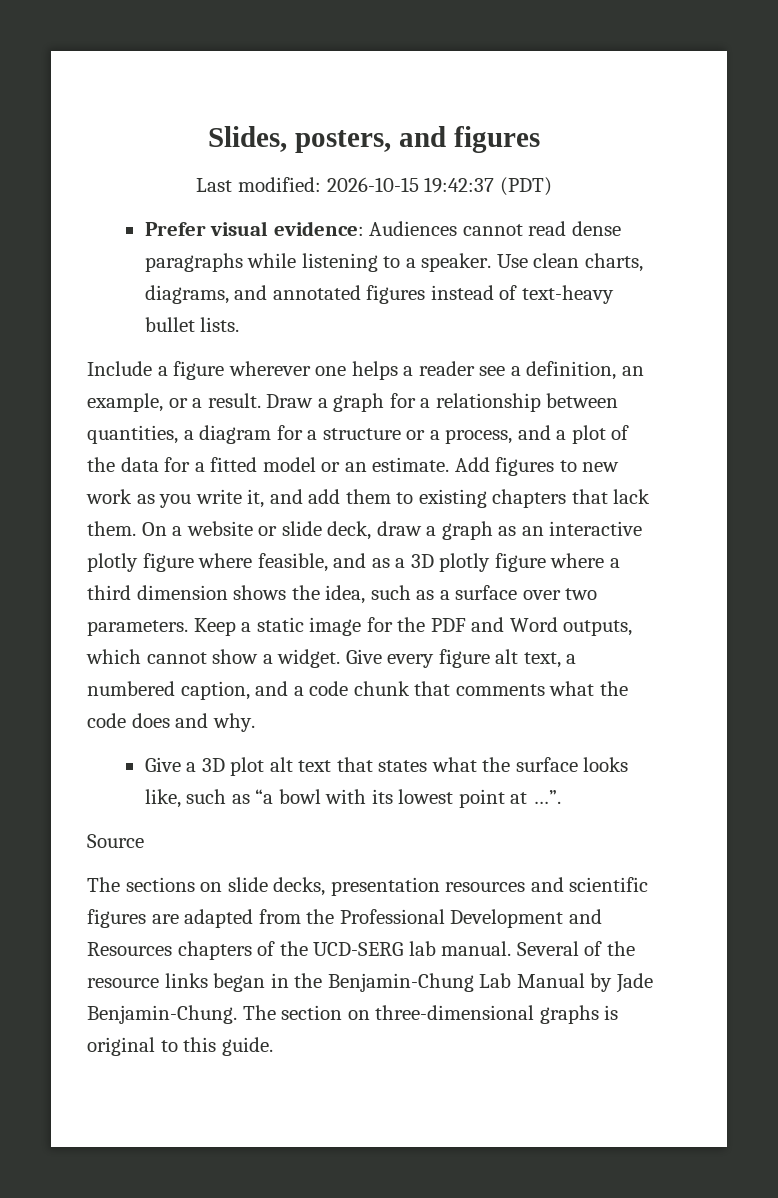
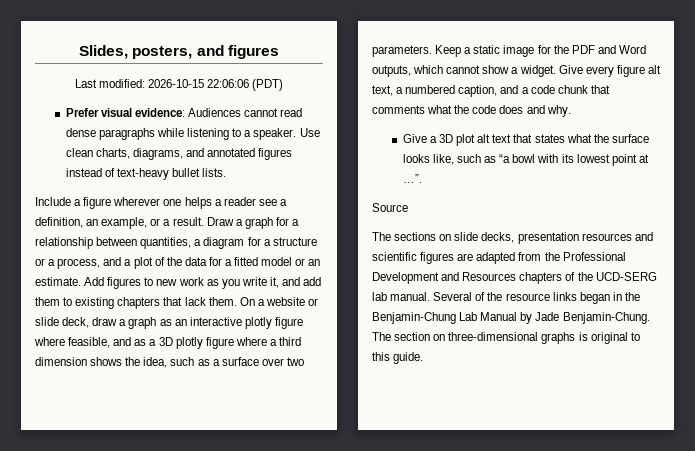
[424,177,495,193] 19:42:37 -> [207,79,250,88] 22:06:06

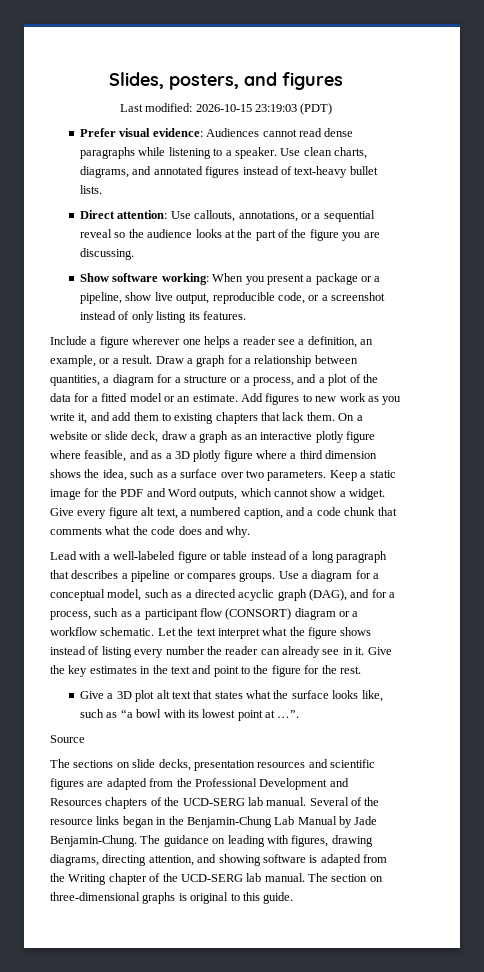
[207,79,250,88] 22:06:06 -> [254,104,297,112] 23:19:03
(227, 172) none -> [80,210,375,222] [80,229,380,241] [80,248,135,260] [80,273,381,285] [80,292,386,304] [80,311,246,323] // Direct attention: Use callouts, annotations, or a sequential reveal so the audience looks at the part of the figure you are discussing. // Show software working: When you present a package or a pipeline, show live output, reproducible code, or a screenshot instead of only listing its features.
(571, 111) none -> [50,551,388,563] [50,570,380,582] [50,589,396,601] [50,608,359,620] [50,627,372,639] [50,646,392,658] [50,665,361,677] // Lead with a well-labeled figure or table instead of a long paragraph that describes a pipeline or compares groups. Use a diagram for a conceptual model, such as a directed acyclic graph (DAG), and for a process, such as a participant flow (CONSORT) diagram or a workflow schematic. Let the text interpret what the figure shows instead of listing every number the reader can already see in it. Give the key estimates in the text and point to the figure for the rest.
(391, 336) none -> [163,835,373,847] [50,854,387,866] [50,873,328,885] guidance on leading with figures, drawing diagrams, directing attention, and showing software is adapted from the Writing chapter of the UCD-SERG lab manual. The

